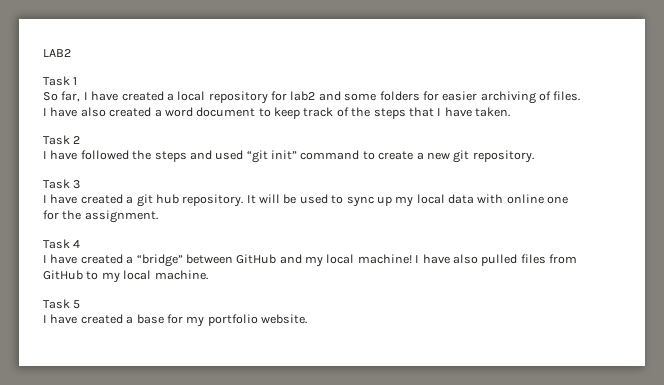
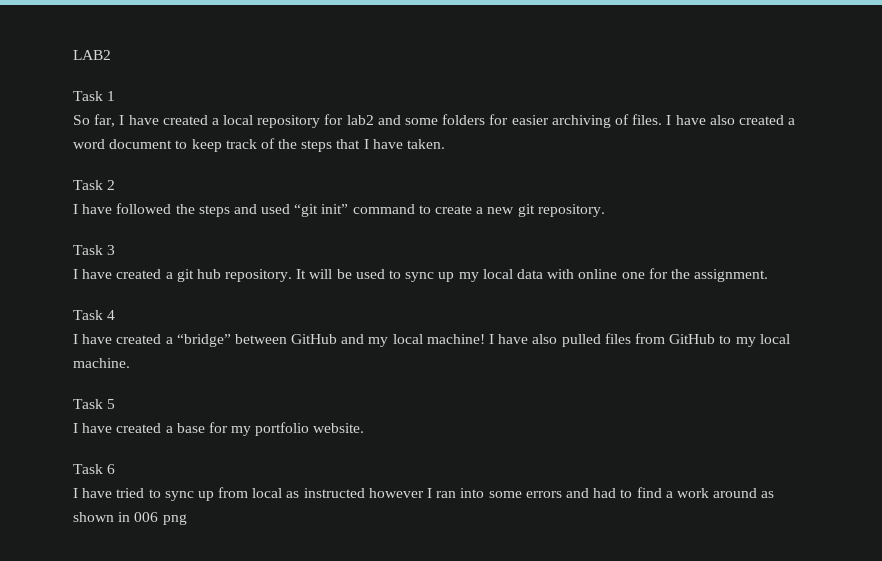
(307, 319) none -> [73,464,116,474] [73,487,775,501] [73,512,187,525] // Task 6 // I have tried to sync up from local as instructed however I ran into some errors and had to find a work around as shown in 006 png

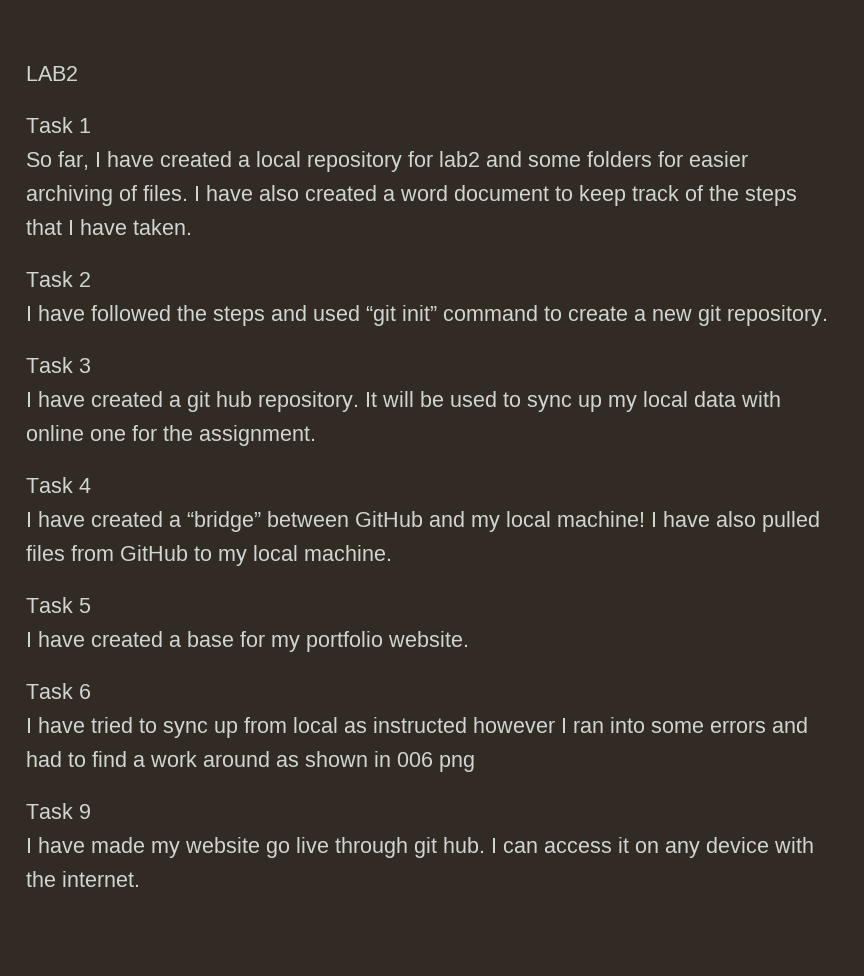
(187, 519) none -> [26,803,91,819] [26,837,814,858] [26,871,140,887] // Task 9 // I have made my website go live through git hub. I can access it on any device with the internet.

